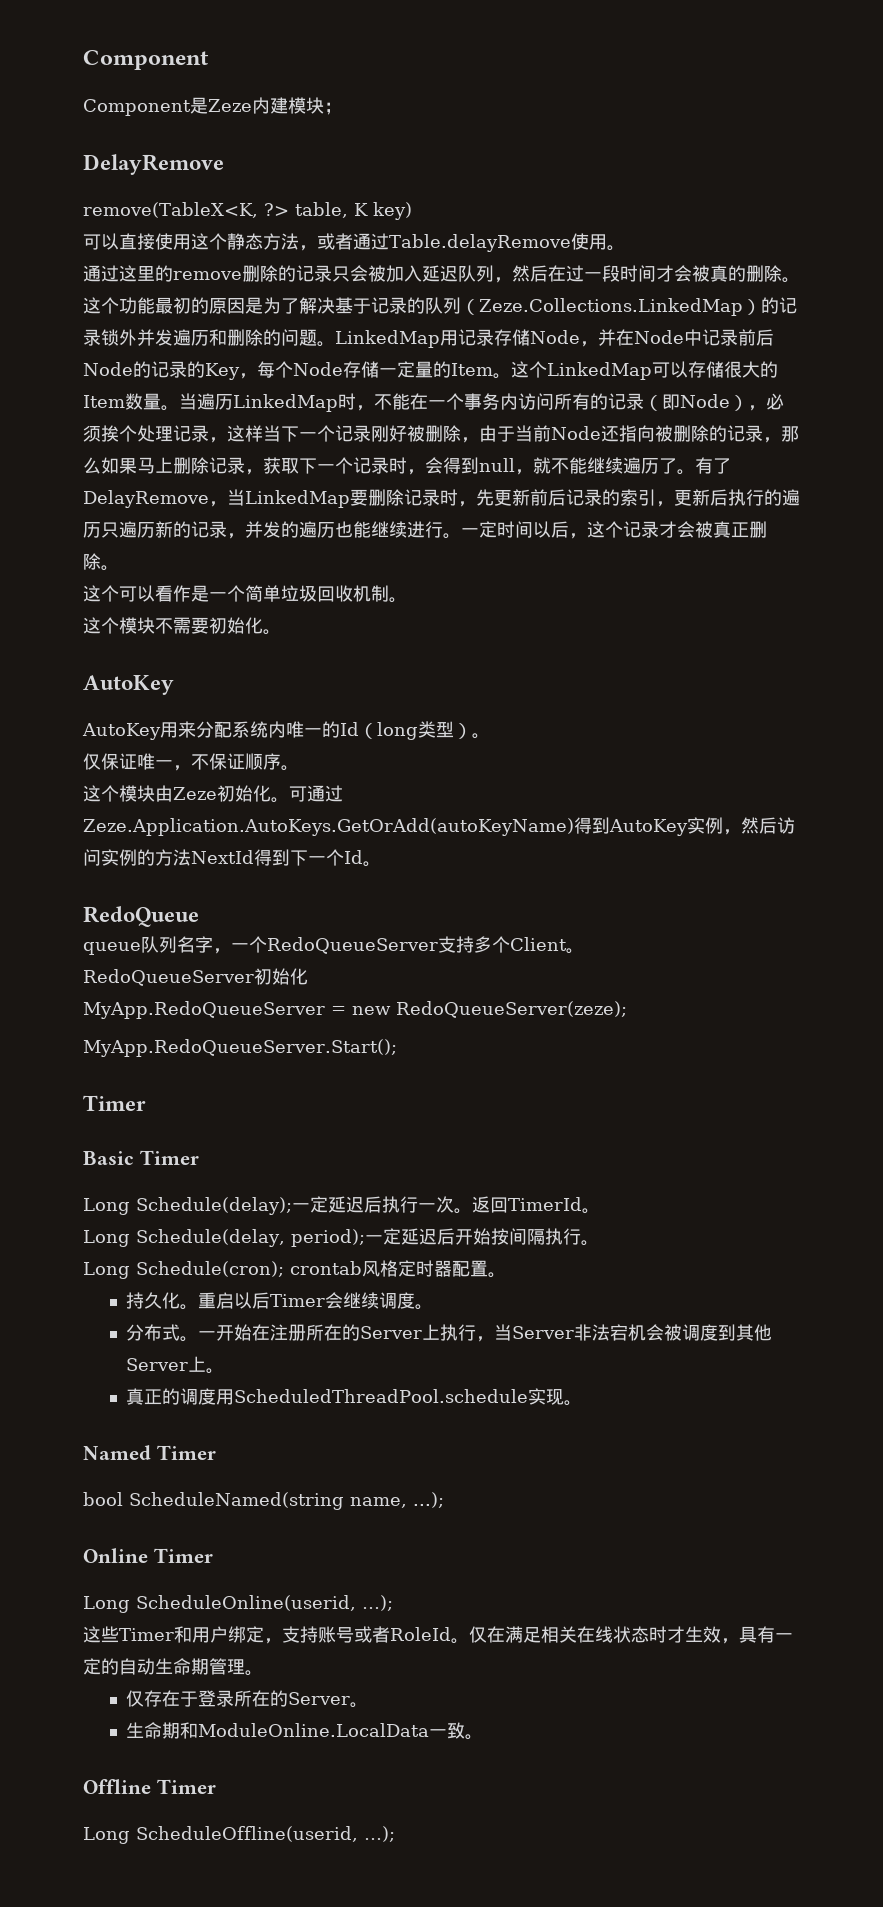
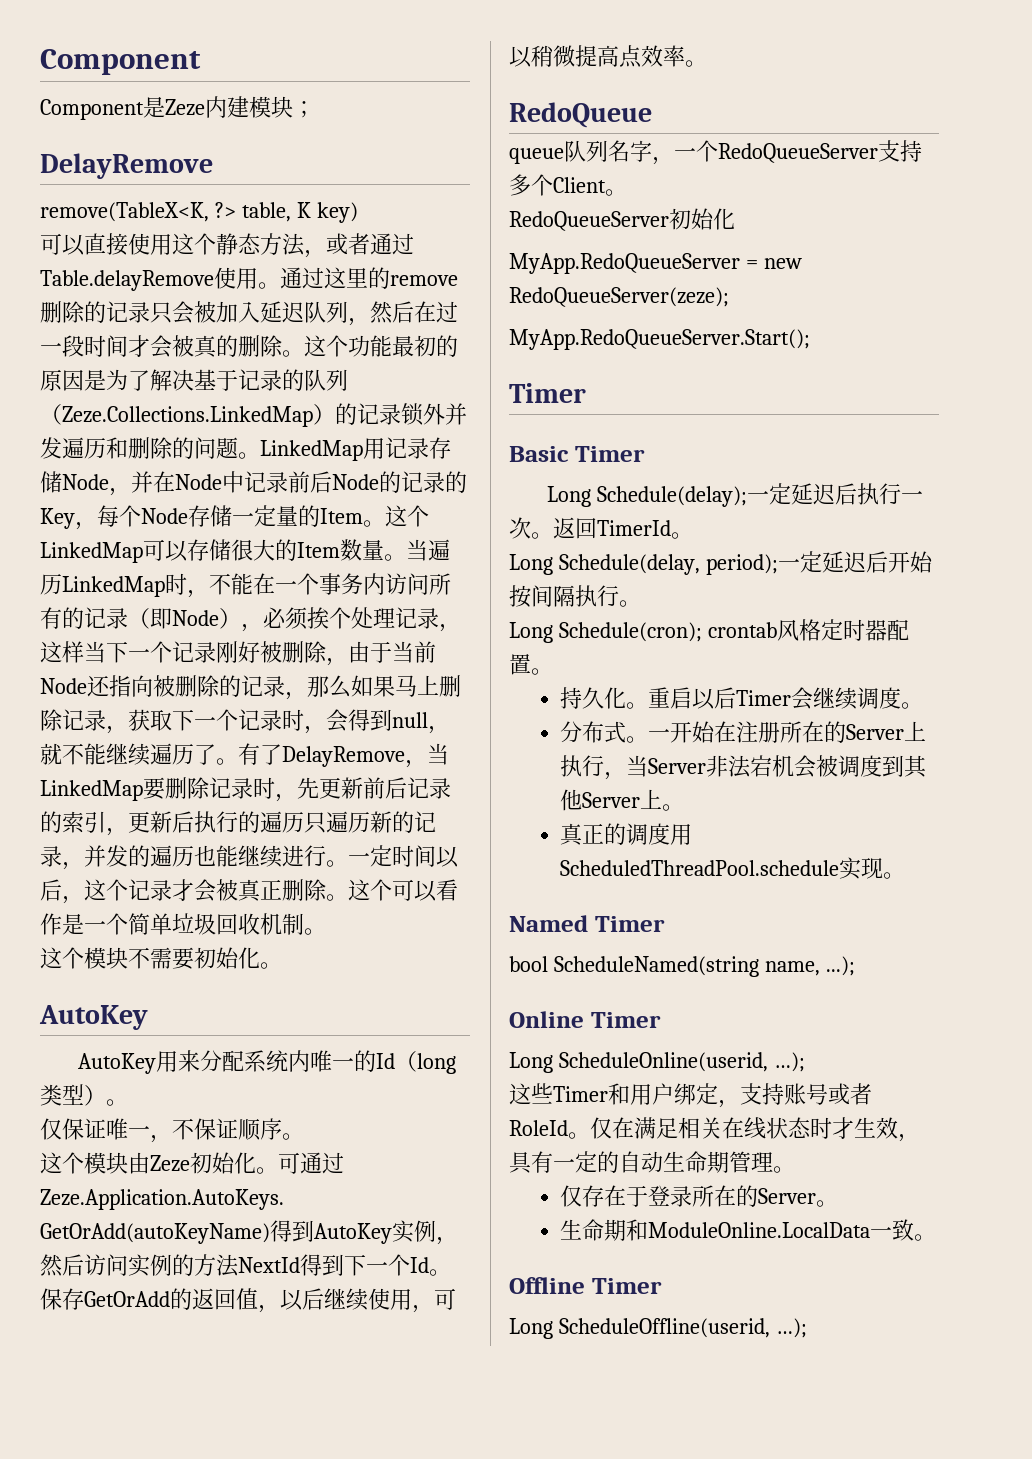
(625, 248) // -> (280, 285) none
(119, 568) // -> (348, 897) none
(381, 864) none -> [40,1288,456,1313] [509,45,707,68] 保存GetOrAdd的返回值，以后继续使用，可以稍微提高点效率。

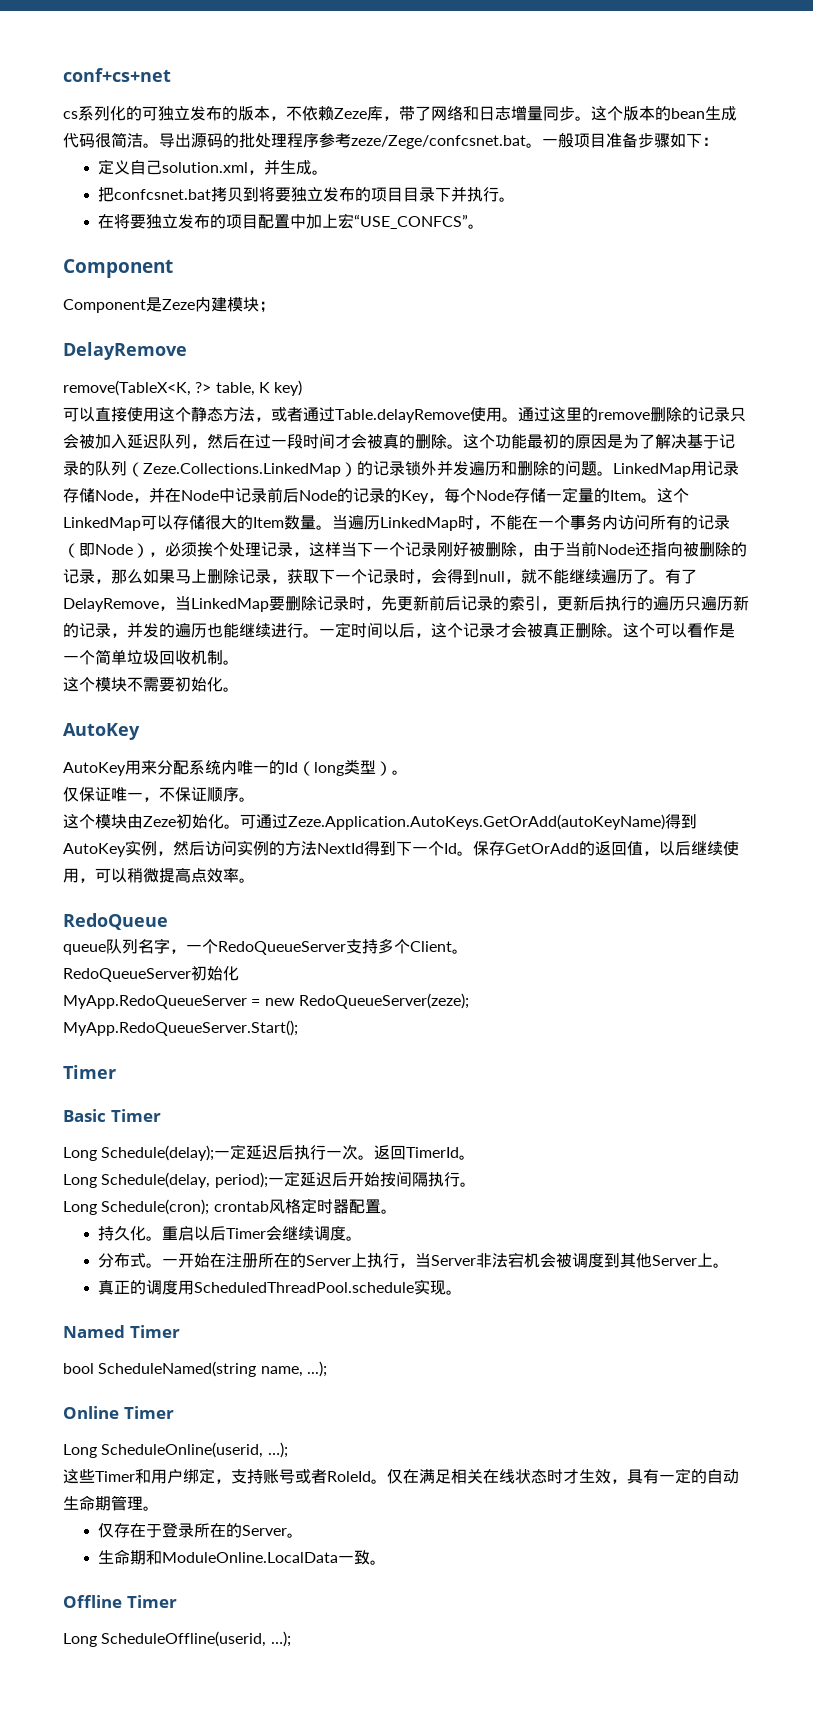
(40, 62) none -> [63,68,171,82] [63,105,737,121] [63,132,718,149] [98,159,329,175] [98,186,516,202] [98,213,485,229] conf+cs+net // cs系列化的可独立发布的版本，不依赖Zeze库，带了网络和日志增量同步。这个版本的bean生成代码很简洁。导出源码的批处理程序参考zeze/Zege/confcsnet.bat。一般项目准备步骤如下： // 定义自己solution.xml，并生成。 // 把confcsnet.bat拷贝到将要独立发布的项目目录下并执行。 // 在将要独立发布的项目配置中加上宏“USE_CONFCS”。 //

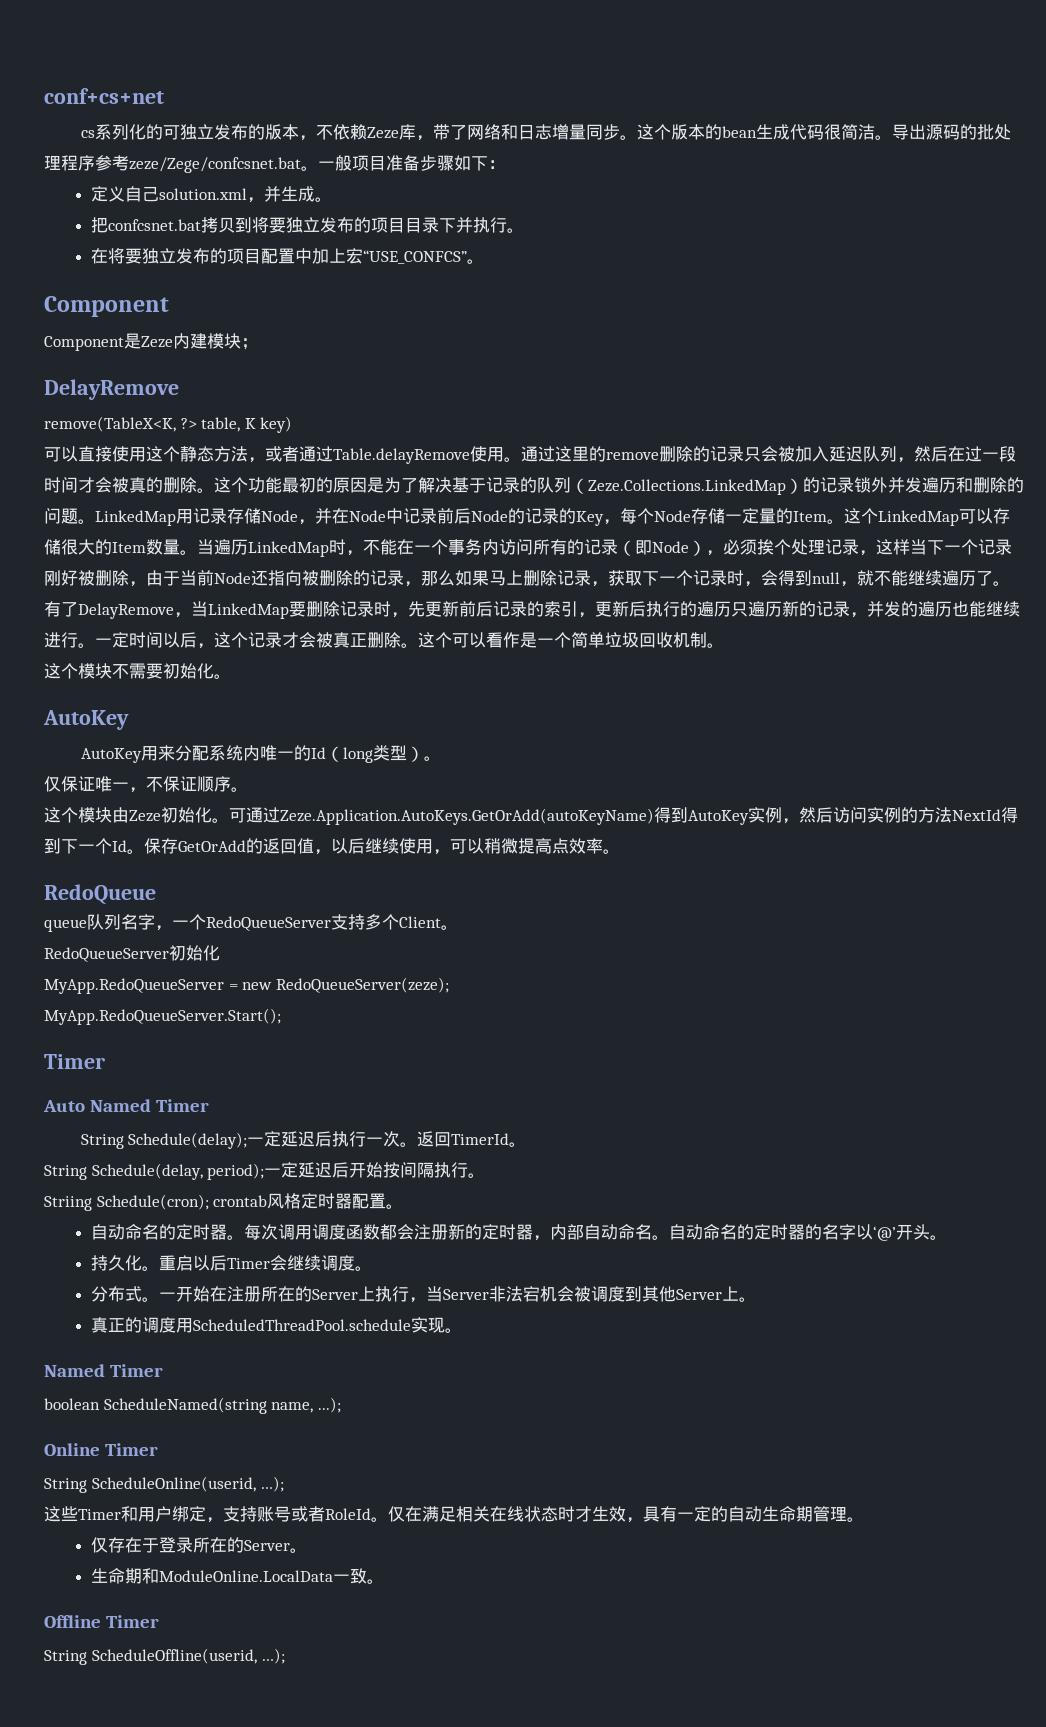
[63,1109,161,1122] [63,1147,97,1161] Basic Timer // Long -> [43,1099,210,1112] [80,1134,124,1149] Auto Named Timer // String
[63,1174,97,1188] Long -> [44,1165,87,1180] String
[63,1201,97,1215] Long -> [44,1196,92,1211] Striing
(397, 1211) none -> [91,1224,948,1241] // 自动命名的定时器。每次调用调度函数都会注册新的定时器，内部自动命名。自动命名的定时器的名字以‘@’开头。
[63,1363,94,1374] bool -> [44,1398,100,1410] boolean
[63,1444,97,1458] Long -> [44,1478,87,1493] String
[63,1633,97,1647] Long -> [44,1650,87,1665] String

